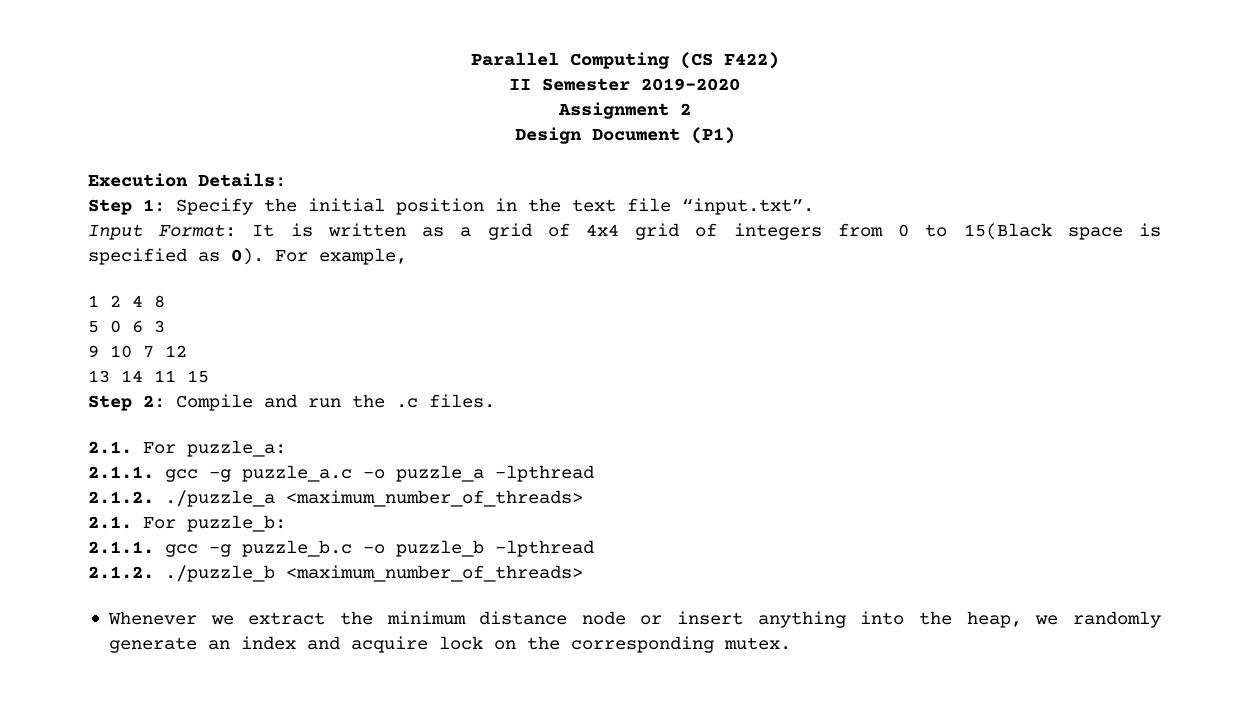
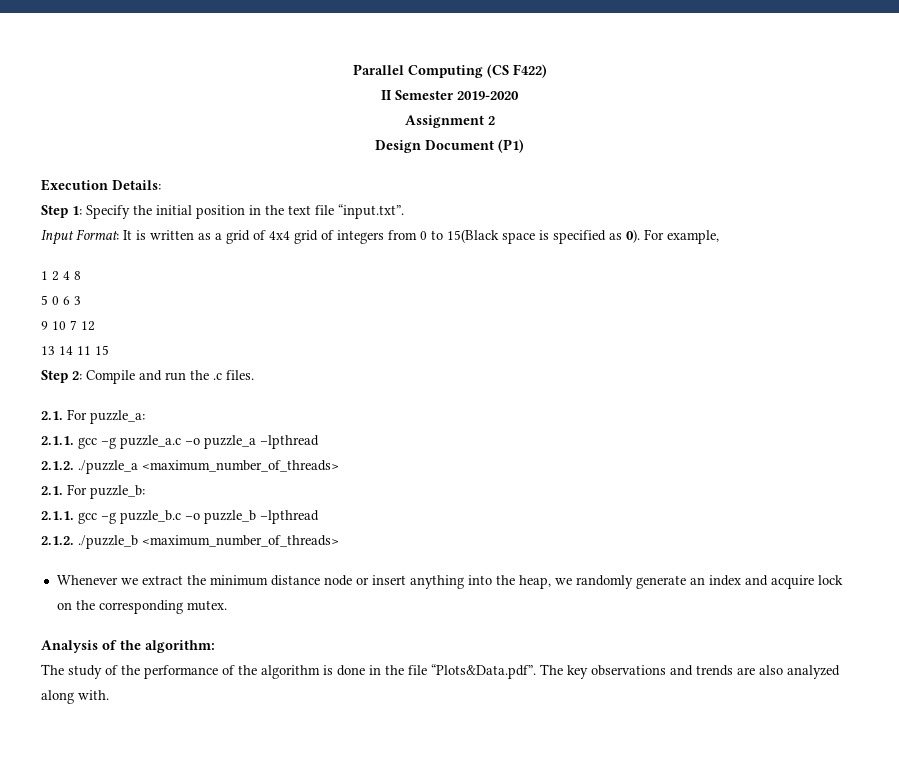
(791, 643) none -> [41,640,215,653] [41,664,840,679] [41,690,109,704] // Analysis of the algorithm: // The study of the performance of the algorithm is done in the file “Plots&Data.pdf”. The key observations and trends are also analyzed along with.

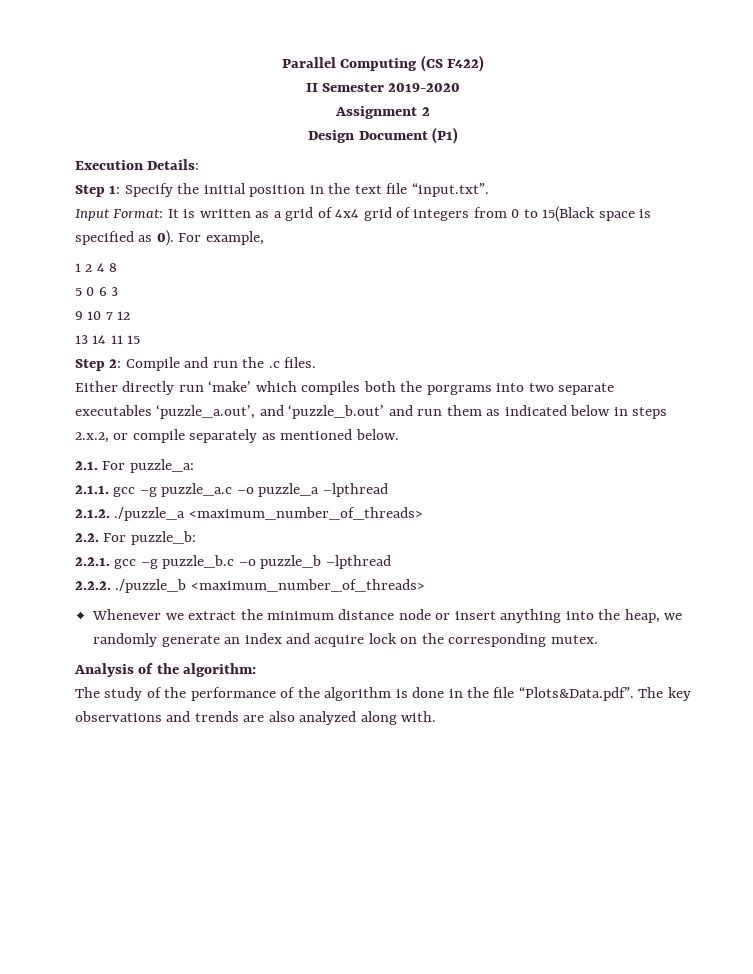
(254, 375) none -> [75,381,615,395] [75,405,668,419] [75,429,399,443] // Either directly run ‘make’ which compiles both the porgrams into two separate executables ‘puzzle_a.out’, and ‘puzzle_b.out’ and run them as indicated below in steps 2.x.2, or compile separately as mentioned below.
[41,486,63,495] 2.1. -> [75,533,99,542] 2.2.
[41,511,74,520] 2.1.1. -> [75,557,110,566] 2.2.1.
[41,536,74,545] 2.1.2. -> [75,581,111,590] 2.2.2.

